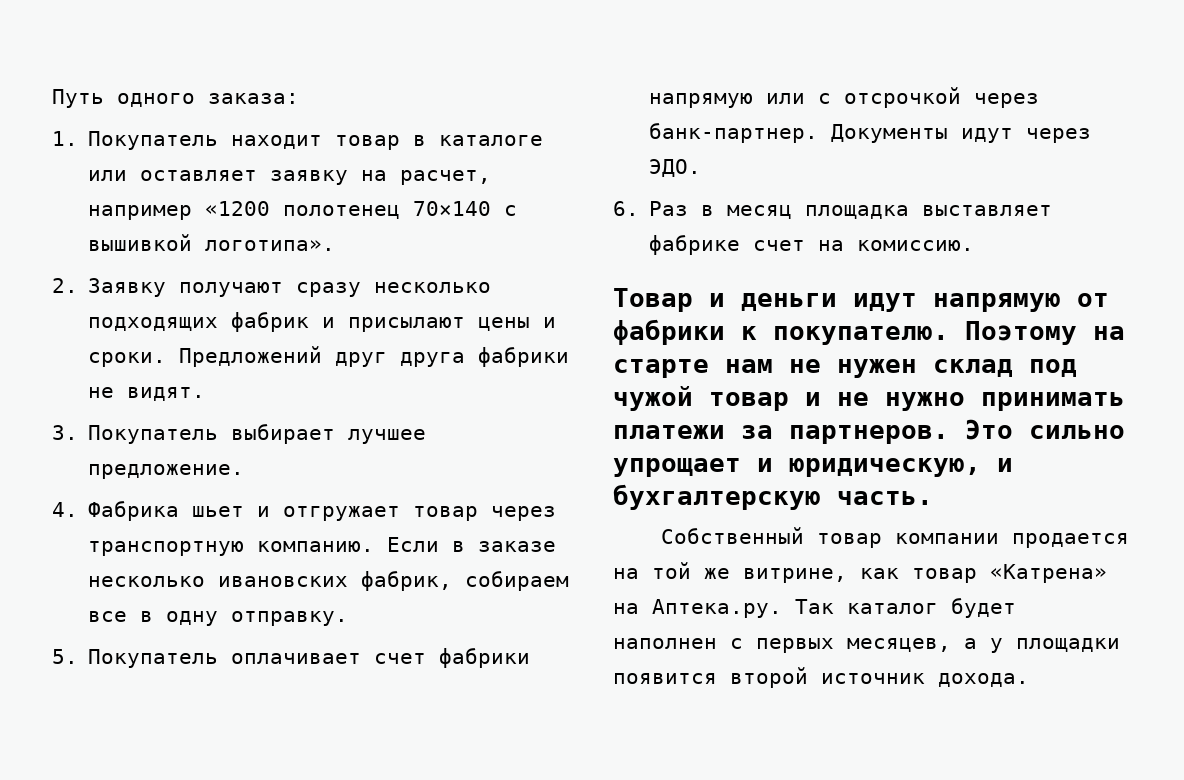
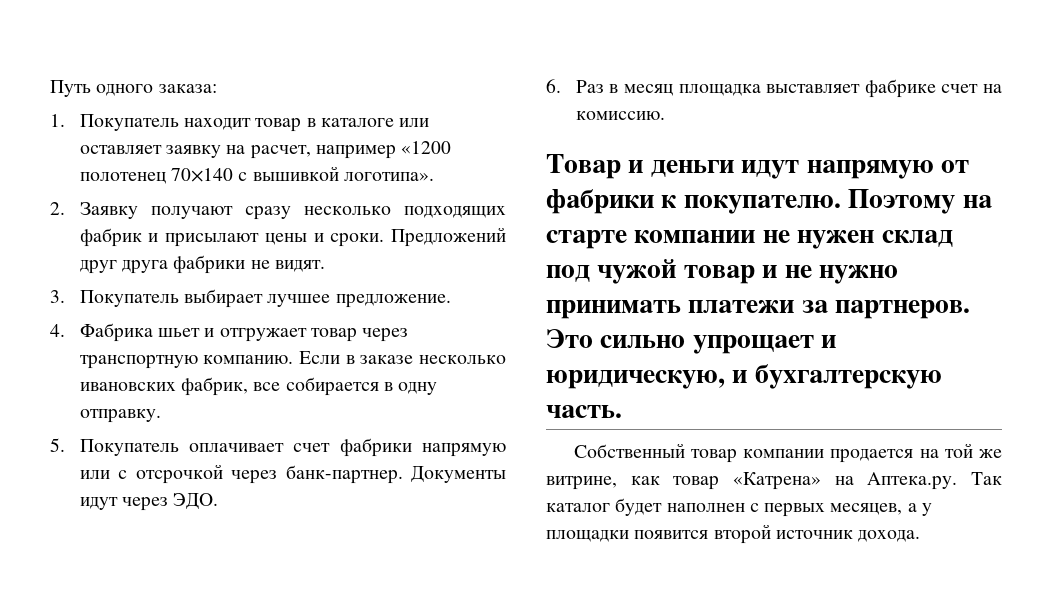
[465,571,570,591] [88,611,128,622] собираем все -> [253,377,379,396] все собирается
[725,359,773,373] нам -> [634,230,756,243] компании

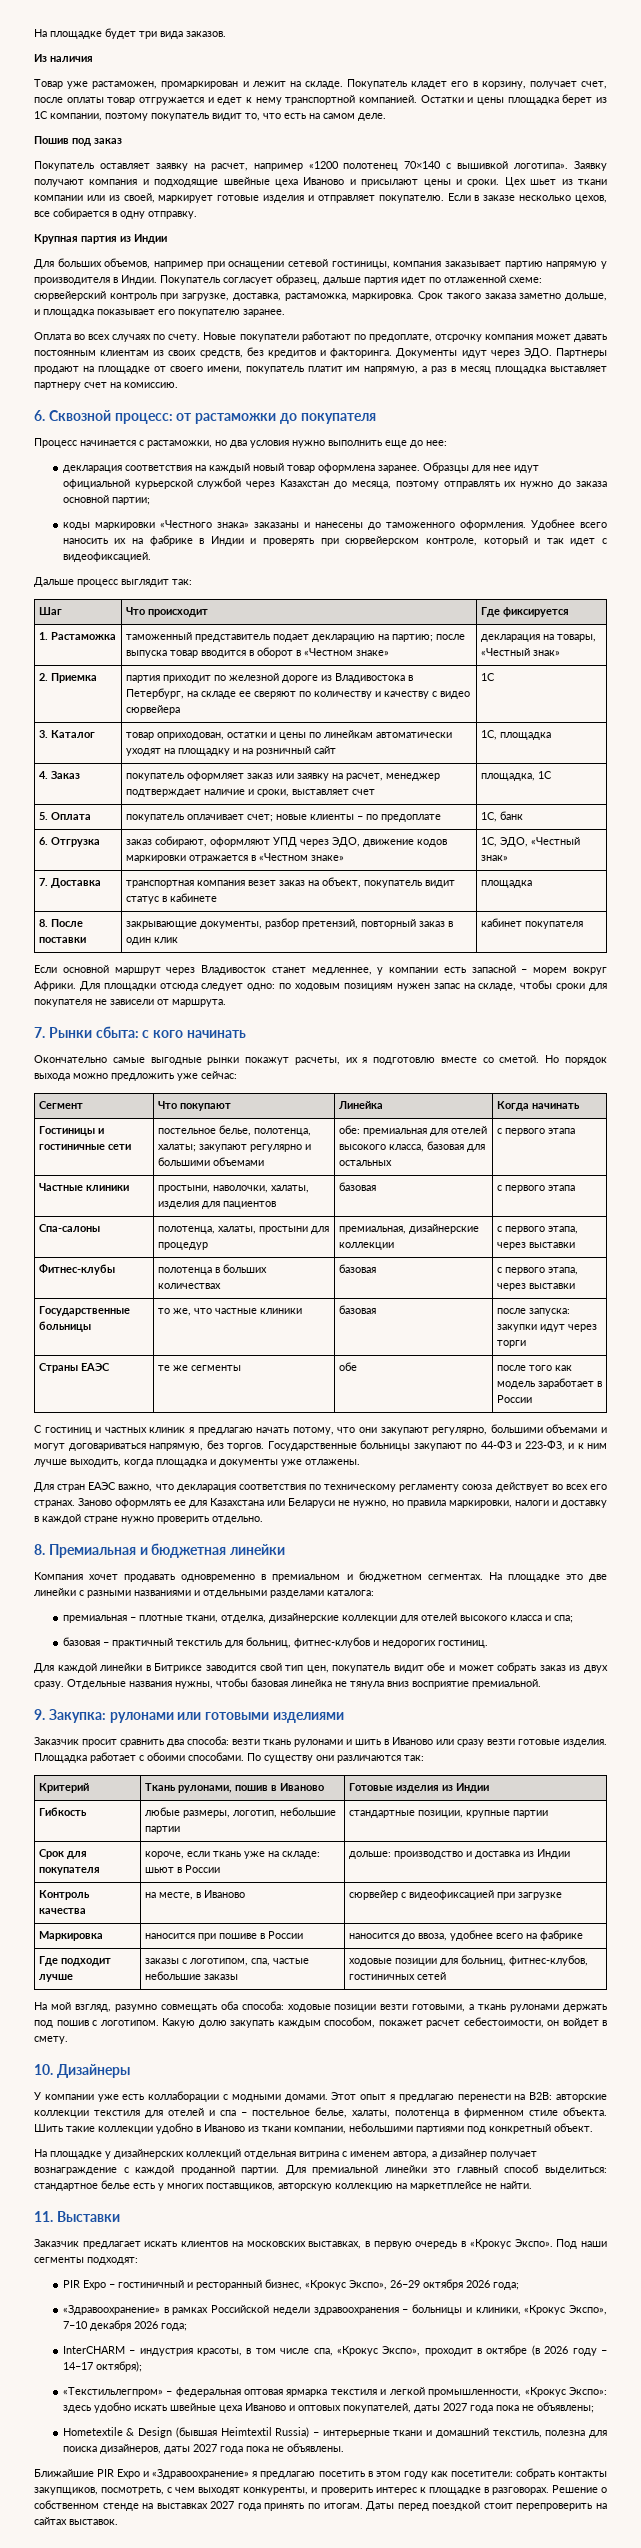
[50,80,217,97] [50,114,430,132] Путь одного заказа: // 1. Покупатель находит товар в каталоге или -> [34,28,226,39] [34,54,93,62] [34,79,608,89] [34,94,607,105] [34,111,386,121] [34,136,122,146] [34,161,94,171] На площадке будет три вида заказов. // Из наличия // Товар уже растаможен, промаркирован и лежит на складе. Покупатель кладет его в корзину, получает счет, после оплаты товар отгружается и едет к нему транспортной компанией. Остатки и цены площадка берет из 1С компании, поэтому покупатель видит то, что есть на самом деле. // Пошив под заказ // Покупатель
[50,202,65,215] // 2. -> (569, 166) none
[244,206,506,220] [79,228,142,247] сразу несколько подходящих фабрик -> [89,177,345,187] компания и подходящие швейные цеха Иваново
[391,227,507,247] [79,255,325,274] [50,289,451,308] [50,323,409,342] [79,355,294,369] Предложений друг друга фабрики не видят. // 3. Покупатель выбирает лучшее предложение. // 4. Фабрика шьет и отгружает товар через транспортную компанию. -> [504,177,607,187] [34,193,444,203] Цех шьет из ткани компании или из своей, маркирует готовые изделия и отправляет покупателю.
[79,377,248,396] ивановских фабрик, -> [574,195,607,203] цехов,
[50,438,506,457] [79,464,507,484] [79,493,219,511] [546,79,604,93] 5. Покупатель оплачивает счет фабрики напрямую или с отсрочкой через банк-партнер. Документы идут через ЭДО. // 6. Раз -> [34,234,167,244] [34,258,607,269] [34,274,542,285] [34,291,608,301] [34,309,285,317] [34,331,607,342] [34,347,607,358] [34,366,448,374] Крупная партия из Индии // Для больших объемов, например при оснащении сетевой гостиницы, компания заказывает партию напрямую у производителя в Индии. Покупатель согласует образец, дальше партия идет по отлаженной схеме: сюрвейерский контроль при загрузке, доставка, растаможка, маркировка. Срок такого заказа заметно дольше, и площадка показывает его покупателю заранее. // Оплата во всех случаях по счету. Новые покупатели работают по предоплате, отсрочку компания может давать постоянным клиентам из своих средств, без кредитов и факторинга. Документы идут через ЭДО. Партнеры продают на площадке от своего имени, покупатель платит им напрямую, а раз
[864,79,936,98] фабрике -> [34,382,81,390] партнеру
[546,154,970,179] [546,189,992,214] [546,230,953,249] [546,259,899,284] [546,300,971,319] [546,329,837,354] [546,364,942,389] [546,405,622,418] [573,443,1002,463] [546,472,1002,490] [546,498,932,517] [546,524,921,544] Товар и деньги идут напрямую от фабрики к покупателю. Поэтому на старте компании не нужен склад под чужой товар и не нужно принимать платежи за партнеров. Это сильно упрощает и юридическую, и бухгалтерскую часть. // Собственный товар компании продается на той же витрине, как товар «Катрена» на Аптека.ру. Так каталог будет наполнен с первых месяцев, а у площадки появится второй источник дохода. -> [34,410,376,424] [34,438,447,448] [62,462,539,473] [62,478,607,489] [62,495,150,505] [62,519,608,530] [62,535,607,546] [62,552,151,562] [34,577,192,587] [38,607,62,615] [125,607,208,617] [480,607,569,617] [38,632,116,640] [125,632,465,642] [125,647,389,658] [480,634,596,642] [480,648,560,656] [38,673,97,683] [125,673,413,683] [125,688,470,699] [125,705,180,715] [480,673,495,681] [38,730,95,738] [125,730,452,740] [125,746,336,756] [480,730,551,740] [38,771,80,779] [125,771,440,781] [125,789,375,797] [480,771,552,781] [38,812,91,820] [125,814,441,822] [480,811,523,822] [38,837,100,847] [125,836,447,847] [125,853,344,863] [480,837,580,847] [480,855,508,861] [38,878,101,888] [125,877,455,888] [125,893,217,904] [480,880,532,888] [38,919,83,927] [38,937,86,943] [125,918,453,929] [125,937,178,945] [480,918,583,929] [34,965,607,975] [34,980,608,991] [34,999,226,1007] [34,1026,246,1038] [34,1055,607,1065] [34,1071,237,1081] [38,1101,83,1109] [157,1101,231,1111] [337,1101,383,1109] [496,1101,580,1111] [38,1126,104,1136] [38,1144,131,1150] [157,1125,311,1136] [157,1144,311,1152] [157,1157,264,1166] [338,1125,487,1136] [338,1141,485,1152] [338,1160,392,1166] [496,1128,575,1136] [38,1183,129,1191] [157,1185,309,1193] [157,1201,276,1209] [338,1182,376,1191] [496,1185,575,1193] [38,1224,100,1232] [157,1226,329,1234] [157,1242,208,1250] [338,1224,479,1234] [338,1242,394,1250] [496,1226,578,1234] [496,1242,575,1250] [38,1264,115,1275] [157,1264,267,1275] [157,1283,221,1289] [338,1264,376,1273] [496,1267,578,1275] [496,1283,575,1291] [38,1306,130,1316] [38,1321,91,1332] [157,1308,302,1316] [338,1305,376,1314] [496,1308,570,1316] [496,1324,597,1332] [496,1340,526,1348] [38,1363,110,1373] [157,1365,241,1371] [338,1362,357,1371] [496,1365,572,1371] [496,1378,602,1389] [496,1395,532,1403] [34,1424,608,1435] [34,1440,607,1451] [34,1459,360,1467] [34,1482,607,1492] [34,1498,607,1508] [34,1514,263,1524] [34,1543,286,1558] [34,1571,607,1582] [34,1588,374,1598] [62,1613,573,1623] [62,1637,488,1648] [34,1662,608,1673] [34,1678,541,1689] [34,1709,344,1723] [34,1736,607,1747] [34,1752,424,1763] [38,1783,89,1793] [144,1783,324,1793] [348,1783,489,1793] [38,1807,87,1816] [144,1807,336,1818] [144,1826,180,1834] [348,1810,548,1818] [38,1849,87,1859] [38,1867,100,1875] [144,1851,320,1859] [144,1865,220,1873] [348,1849,570,1859] [38,1890,90,1900] [38,1908,86,1914] [144,1890,245,1900] [348,1890,562,1900] [38,1931,103,1941] [144,1931,303,1941] [348,1930,583,1941] [38,1956,111,1966] [38,1974,73,1982] [144,1958,309,1966] [144,1971,238,1980] [348,1955,588,1966] [348,1972,446,1980] [34,2001,608,2012] [34,2017,607,2028] [34,2036,68,2044] [34,2064,130,2078] [34,2091,607,2102] [34,2107,607,2118] [34,2123,593,2134] [34,2149,537,2159] [34,2164,607,2175] [34,2180,532,2191] [34,2211,120,2222] [34,2239,607,2249] [34,2257,138,2265] [62,2279,519,2290] [62,2304,607,2315] [62,2320,187,2331] [62,2345,607,2356] [62,2361,142,2372] [62,2387,607,2397] [62,2402,594,2413] [62,2427,607,2438] [62,2443,344,2454] [34,2468,607,2479] [34,2485,607,2495] [34,2500,607,2511] [34,2517,118,2525] 6. Сквозной процесс: от растаможки до покупателя // Процесс начинается с растаможки, но два условия нужно выполнить еще до нее: // декларация соответствия на каждый новый товар оформлена заранее. Образцы для нее идут официальной курьерской службой через Казахстан до месяца, поэтому отправлять их нужно до заказа основной партии; // коды маркировки «Честного знака» заказаны и нанесены до таможенного оформления. Удобнее всего наносить их на фабрике в Индии и проверять при сюрвейерском контроле, который и так идет с видеофиксацией. // Дальше процесс выглядит так: // Шаг | Что происходит | Где фиксируется // 1. Растаможка | таможенный представитель подает декларацию на партию; после выпуска товар вводится в оборот в «Честном знаке» | декларация на товары, «Честный знак» // 2. Приемка | партия приходит по железной дороге из Владивостока в Петербург, на складе ее сверяют по количеству и качеству с видео сюрвейера | 1С // 3. Каталог | товар оприходован, остатки и цены по линейкам автоматически уходят на площадку и на розничный сайт | 1С, площадка // 4. Заказ | покупатель оформляет заказ или заявку на расчет, менеджер подтверждает наличие и сроки, выставляет счет | площадка, 1С // 5. Оплата | покупатель оплачивает счет; новые клиенты – по предоплате | 1С, банк // 6. Отгрузка | заказ собирают, оформляют УПД через ЭДО, движение кодов маркировки отражается в «Честном знаке» | 1С, ЭДО, «Честный знак» // 7. Доставка | транспортная компания везет заказ на объект, покупатель видит статус в кабинете | площадка // 8. После поставки | закрывающие документы, разбор претензий, повторный заказ в один клик | кабинет покупателя // Если основной маршрут через Владивосток станет медленнее, у компании есть запасной – морем вокруг Африки. Для площадки отсюда следует одно: по ходовым позициям нужен запас на складе, чтобы сроки для покупателя не зависели от маршрута. // 7. Рынки сбыта: с кого начинать // Окончательно самые выгодные рынки покажут расчеты, их я подготовлю вместе со сметой. Но порядок выхода можно предложить уже сейчас: // Сегмент | Что покупают | Линейка | Когда начинать // Гостиницы и гостиничные сети | постельное белье, полотенца, халаты; закупают регулярно и большими объемами | обе: премиальная для отелей высокого класса, базовая для остальных | с первого этапа // Частные клиники | простыни, наволочки, халаты, изделия для пациентов | базовая | с первого этапа // Спа-салоны | полотенца, халаты, простыни для процедур | премиальная, дизайнерские коллекции | с первого этапа, через выставки // Фитнес-клубы | полотенца в больших количествах | базовая | с первого этапа, через выставки // Государственные больницы | то же, что частные клиники | базовая | после запуска: закупки идут через торги // Страны ЕАЭС | те же сегменты | обе | после того как модель заработает в России // С гостиниц и частных клиник я предлагаю начать потому, что они закупают регулярно, большими объемами и могут договариваться напрямую, без торгов. Государственные больницы закупают по 44-ФЗ и 223-ФЗ, и к ним лучше выходить, когда площадка и документы уже отлажены. // Для стран ЕАЭС важно, что декларация соответствия по техническому регламенту союза действует во всех его странах. Заново оформлять ее для Казахстана или Беларуси не нужно, но правила маркировки, налоги и доставку в каждой стране нужно проверить отдельно. // 8. Премиальная и бюджетная линейки // Компания хочет продавать одновременно в премиальном и бюджетном сегментах. На площадке это две линейки с разными названиями и отдельными разделами каталога: // премиальная – плотные ткани, отделка, дизайнерские коллекции для отелей высокого класса и спа; // базовая – практичный текстиль для больниц, фитнес-клубов и недорогих гостиниц. // Для каждой линейки в Битриксе заводится свой тип цен, покупатель видит обе и может собрать заказ из двух сразу. Отдельные названия нужны, чтобы базовая линейка не тянула вниз восприятие премиальной. // 9. Закупка: рулонами или готовыми изделиями // Заказчик просит сравнить два способа: везти ткань рулонами и шить в Иваново или сразу везти готовые изделия. Площадка работает с обоими способами. По существу они различаются так: // Критерий | Ткань рулонами, пошив в Иваново | Готовые изделия из Индии // Гибкость | любые размеры, логотип, небольшие партии | стандартные позиции, крупные партии // Срок для покупателя | короче, если ткань уже на складе: шьют в России | дольше: производство и доставка из Индии // Контроль качества | на месте, в Иваново | сюрвейер с видеофиксацией при загрузке // Маркировка | наносится при пошиве в России | наносится до ввоза, удобнее всего на фабрике // Где подходит лучше | заказы с логотипом, спа, частые небольшие заказы | ходовые позиции для больниц, фитнес-клубов, гостиничных сетей // На мой взгляд, разумно совмещать оба способа: ходовые позиции везти готовыми, а ткань рулонами держать под пошив с логотипом. Какую долю закупать каждым способом, покажет расчет себестоимости, он войдет в смету. // 10. Дизайнеры // У компании уже есть коллаборации с модными домами. Этот опыт я предлагаю перенести на B2B: авторские коллекции текстиля для отелей и спа – постельное белье, халаты, полотенца в фирменном стиле объекта. Шить такие коллекции удобно в Иваново из ткани компании, небольшими партиями под конкретный объект. // На площадке у дизайнерских коллекций отдельная витрина с именем автора, а дизайнер получает вознаграждение с каждой проданной партии. Для премиальной линейки это главный способ выделиться: стандартное белье есть у многих поставщиков, авторскую коллекцию на маркетплейсе не найти. // 11. Выставки // Заказчик предлагает искать клиентов на московских выставках, в первую очередь в «Крокус Экспо». Под наши сегменты подходят: // PIR Expo – гостиничный и ресторанный бизнес, «Крокус Экспо», 26–29 октября 2026 года; // «Здравоохранение» в рамках Российской недели здравоохранения – больницы и клиники, «Крокус Экспо», 7–10 декабря 2026 года; // InterCHARM – индустрия красоты, в том числе спа, «Крокус Экспо», проходит в октябре (в 2026 году – 14–17 октября); // «Текстильлегпром» – федеральная оптовая ярмарка текстиля и легкой промышленности, «Крокус Экспо»: здесь удобно искать швейные цеха Иваново и оптовых покупателей, даты 2027 года пока не объявлены; // Hometextile & Design (бывшая Heimtextil Russia) – интерьерные ткани и домашний текстиль, полезна для поиска дизайнеров, даты 2027 года пока не объявлены. // Ближайшие PIR Expo и «Здравоохранение» я предлагаю посетить в этом году как посетители: собрать контакты закупщиков, посмотреть, с чем выходят конкуренты, и проверить интерес к площадке в разговорах. Решение о собственном стенде на выставках 2027 года принять по итогам. Даты перед поездкой стоит перепроверить на сайтах выставок.

